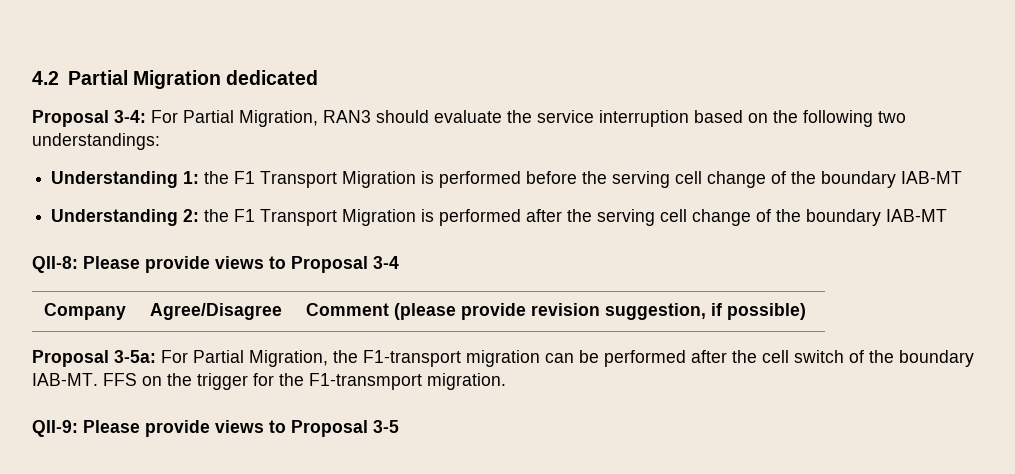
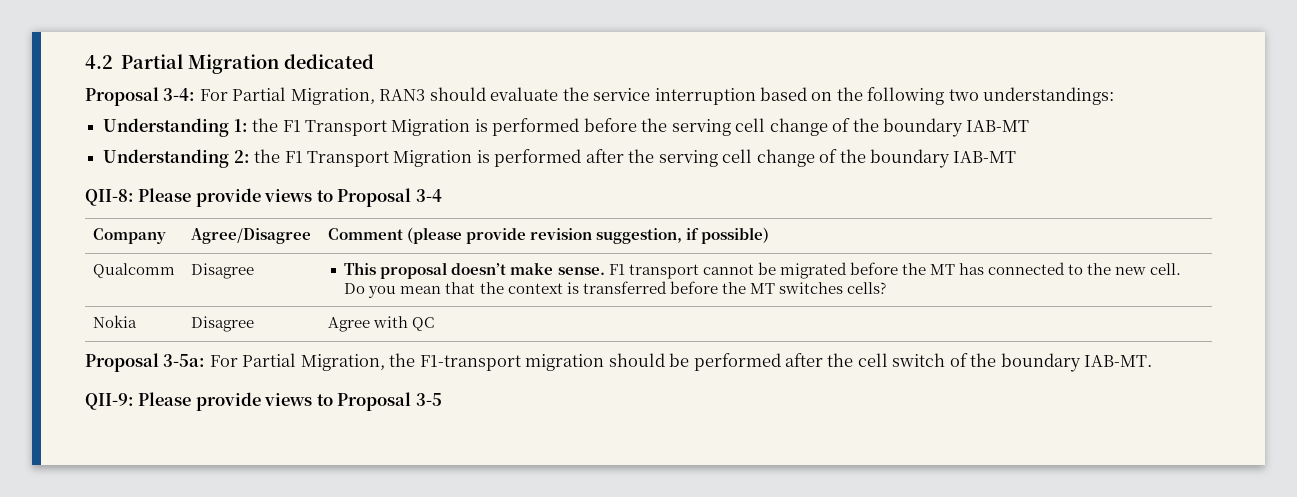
(806, 311) none -> [92,263,175,278] [190,263,254,279] [344,262,1182,279] [344,281,886,298] [92,315,137,328] [190,316,254,332] [327,316,434,332] // Qualcomm | Disagree | This proposal doesn’t make sense. F1 transport cannot be migrated before the MT has connected to the new cell. Do you mean that the context is transferred before the MT switches cells? // Nokia | Disagree | Agree with QC
[545,353,574,363] can -> [608,353,665,367] should
[103,373,506,390] FFS on the trigger for the F1-transmport migration. -> (1153, 361) none

